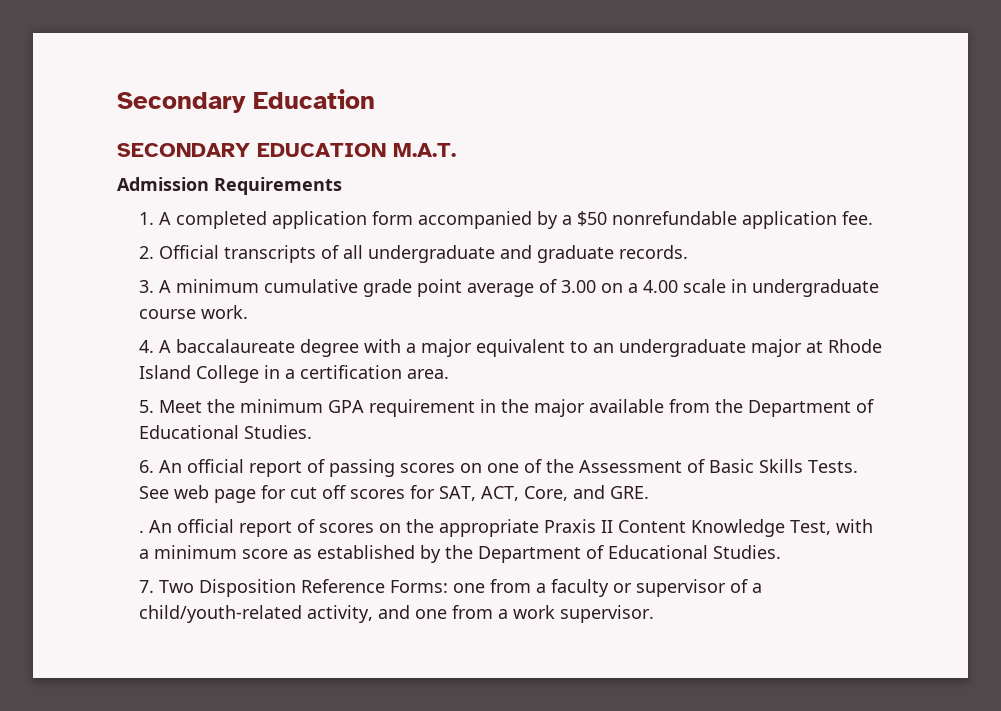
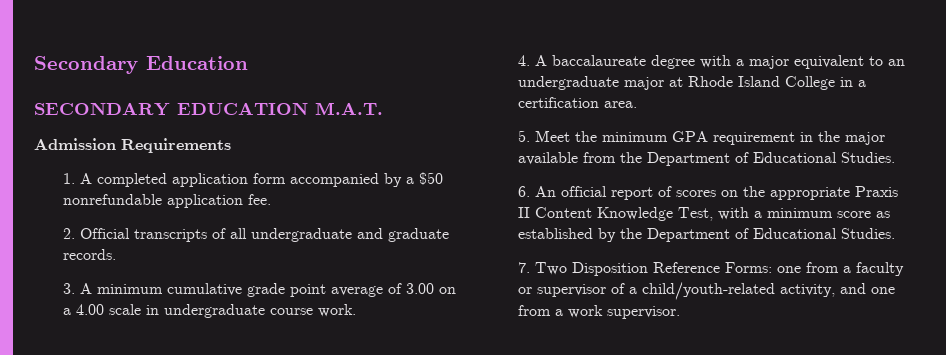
[328,459,858,477] [138,485,649,503] [138,519,315,537] passing scores on one of the Assessment of Basic Skills Tests. See web page for cut off scores for SAT, ACT, Core, and GRE. // . An official report of -> (672, 191) none

